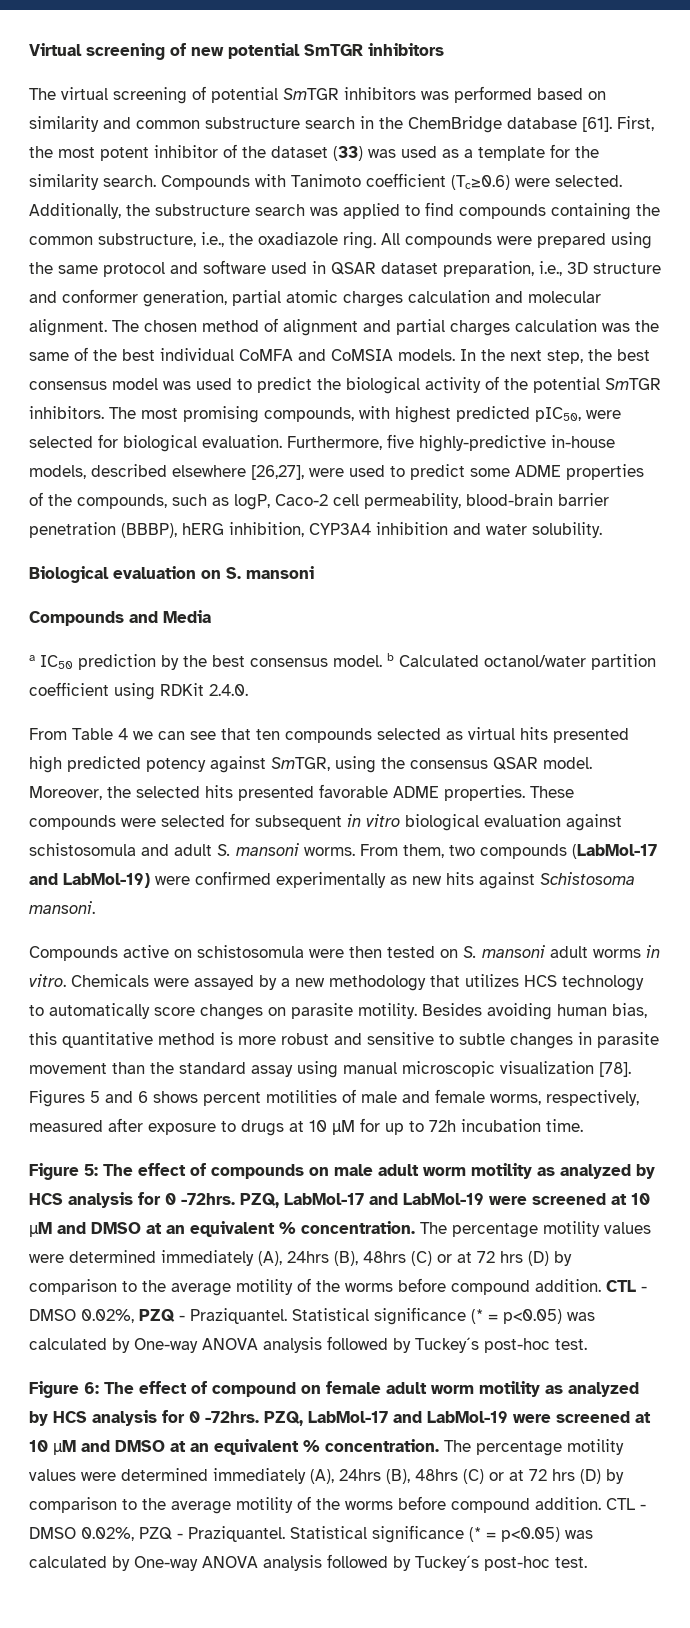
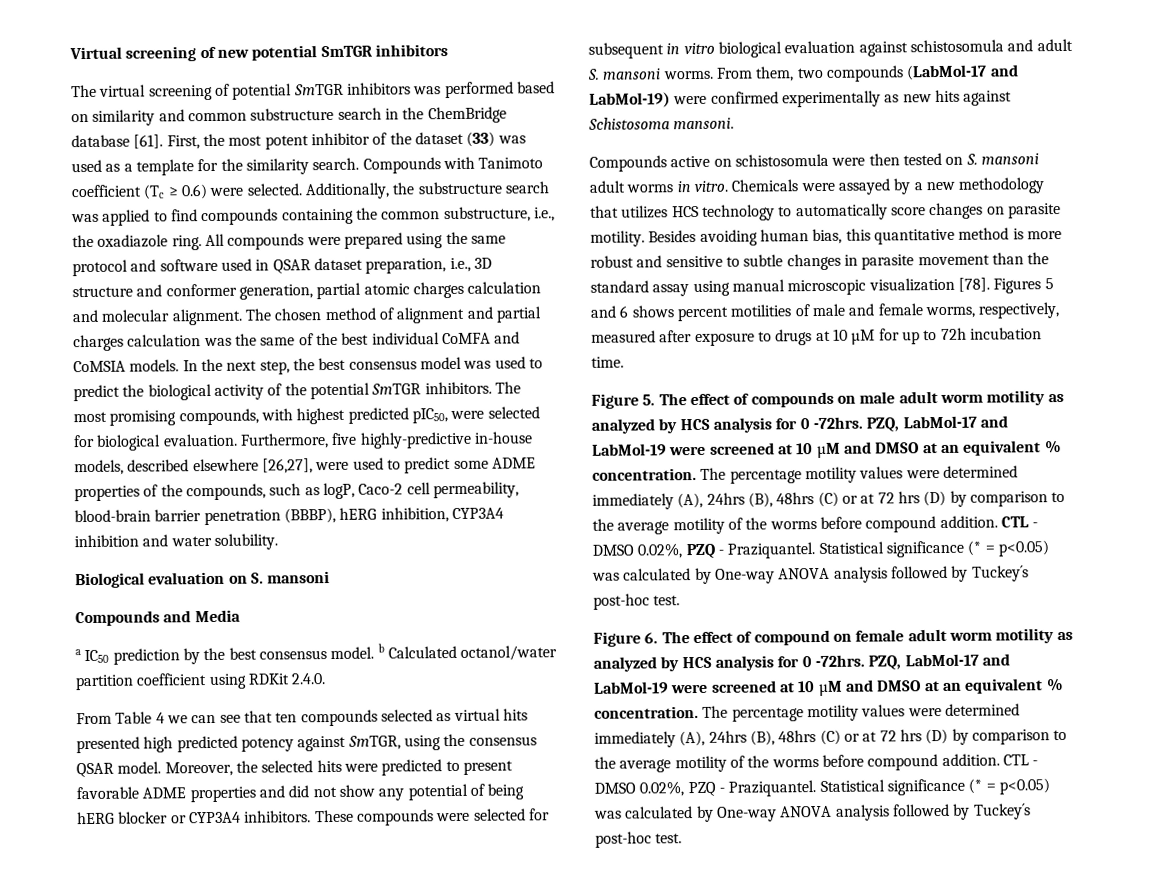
[451,175,510,190] (Tc≥0.6) -> [143,184,208,200] (Tc ≥ 0.6)
[238,784,525,801] presented favorable ADME properties. -> [343,759,513,776] [76,783,525,803] [77,810,312,825] were predicted to present favorable ADME properties and did not show any potential of being hERG blocker or CYP3A4 inhibitors.
[84,1164,98,1176] 5: -> [642,394,656,406] 5.
[84,1382,99,1394] 6: -> [644,632,659,644] 6.

